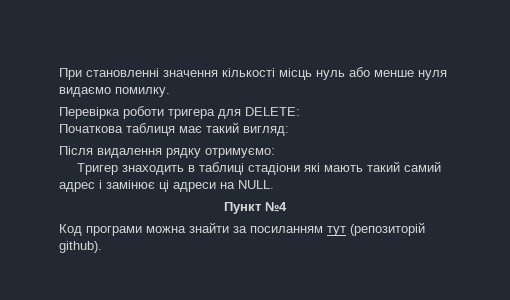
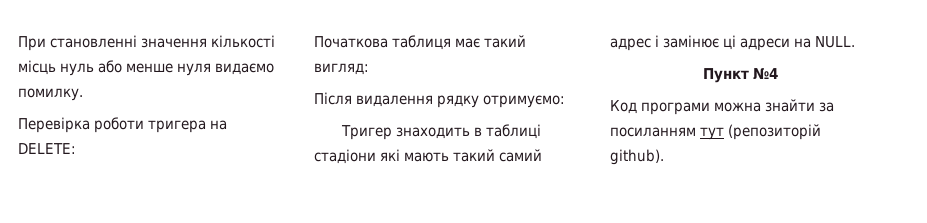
[218,109,241,119] для -> [210,120,227,130] на

